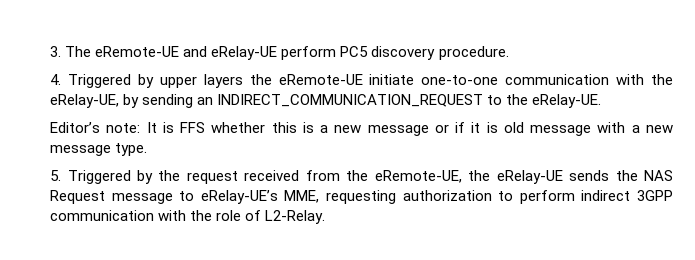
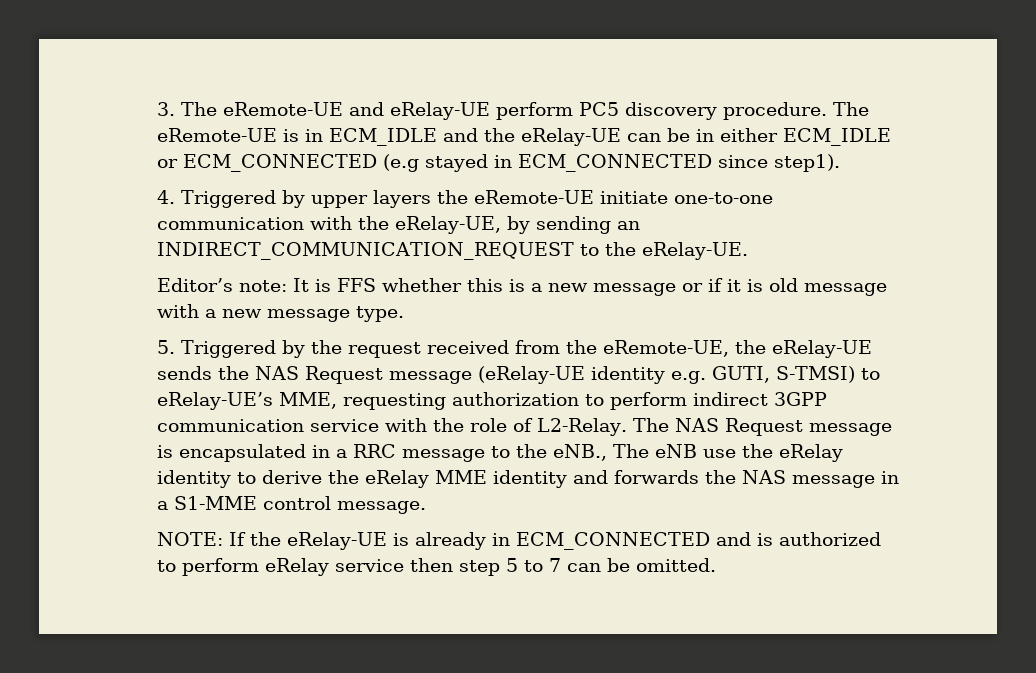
(509, 53) none -> [833,102,870,116] [157,128,892,146] [157,154,841,172] The eRemote-UE is in ECM_IDLE and the eRelay-UE can be in either ECM_IDLE or ECM_CONNECTED (e.g stayed in ECM_CONNECTED since step1).
(173, 198) none -> [478,366,856,384] (eRelay-UE identity e.g. GUTI, S-TMSI)
(155, 215) none -> [310,419,380,432] service
(326, 217) none -> [633,418,893,436] [157,444,844,462] [157,470,900,488] [157,496,427,514] [157,532,882,550] [157,558,717,576] The NAS Request message is encapsulated in a RRC message to the eNB., The eNB use the eRelay identity to derive the eRelay MME identity and forwards the NAS message in a S1-MME control message. // NOTE: If the eRelay-UE is already in ECM_CONNECTED and is authorized to perform eRelay service then step 5 to 7 can be omitted.

